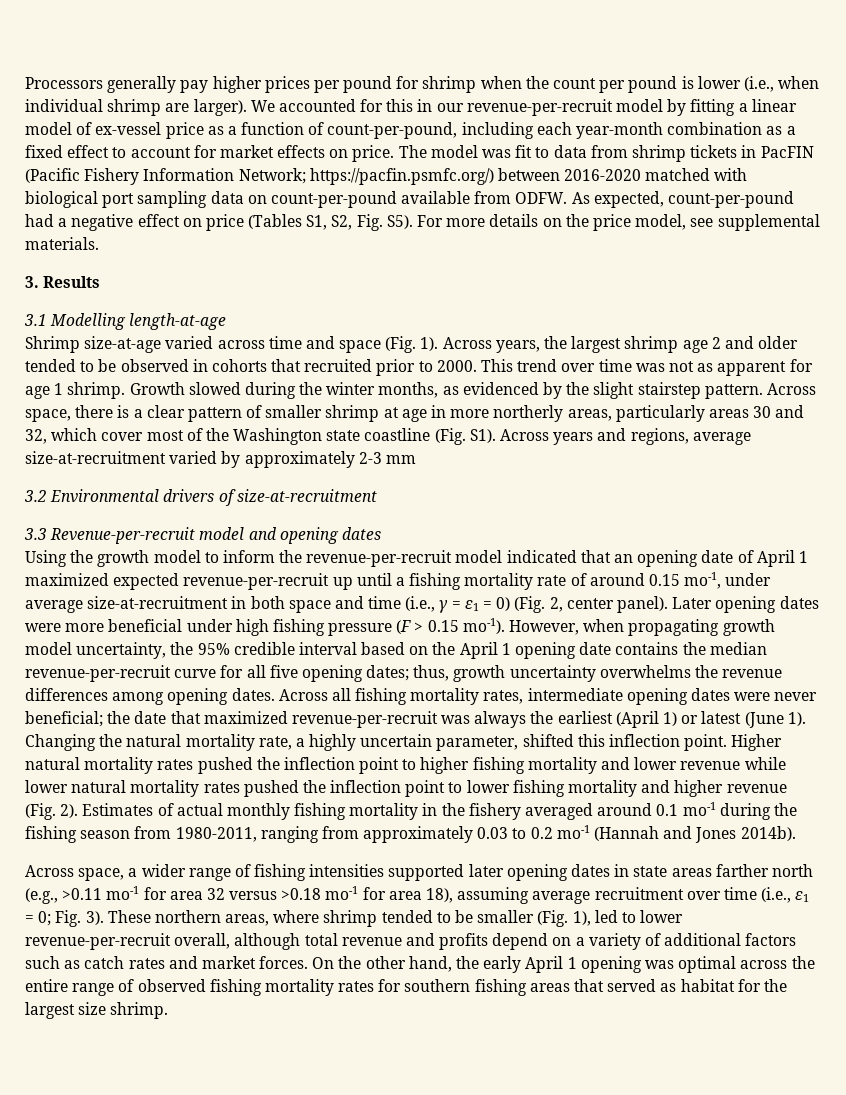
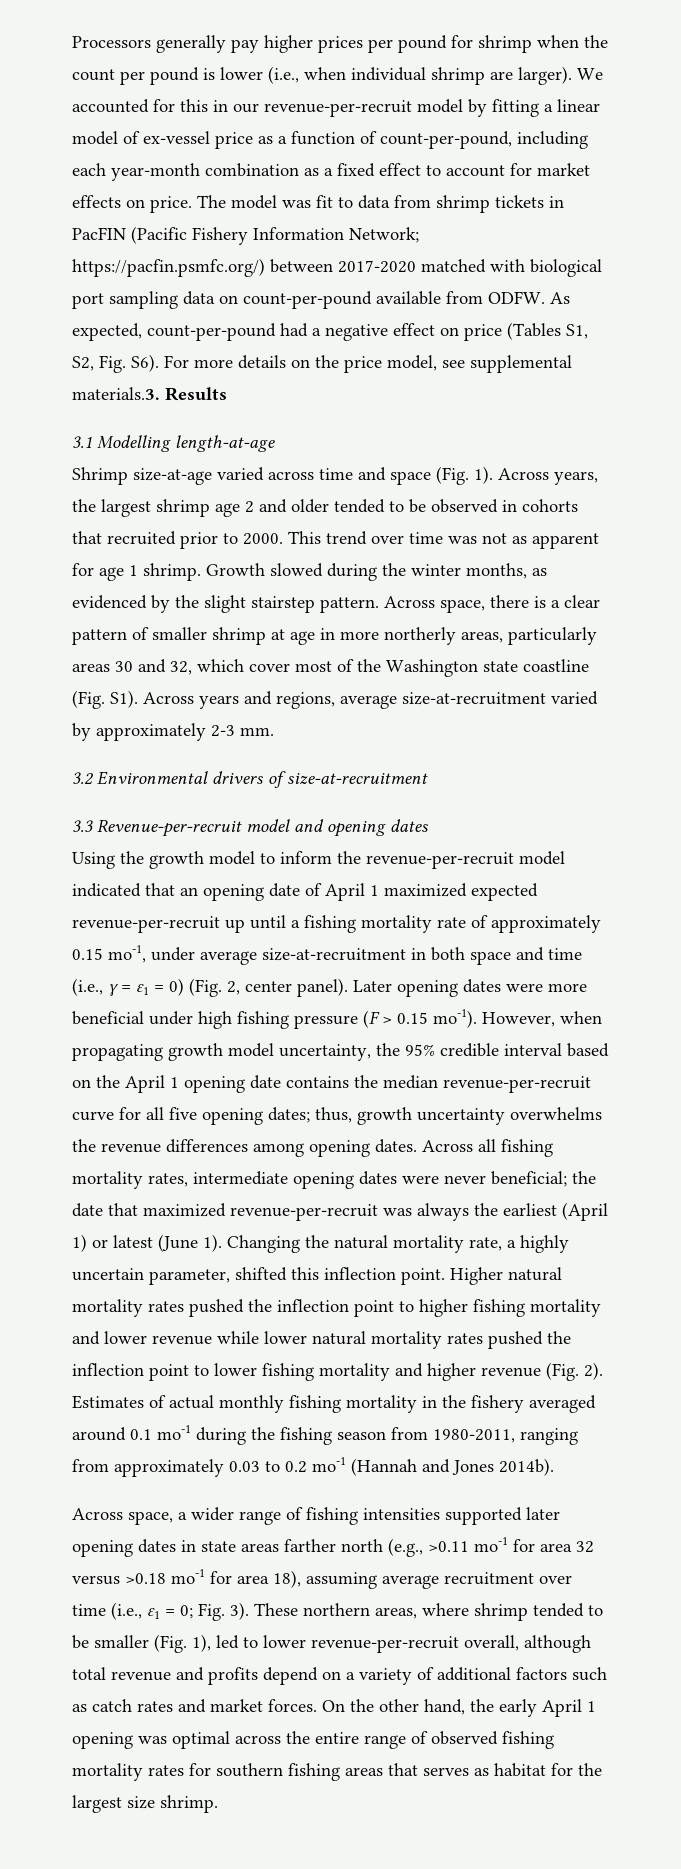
[564,169,642,181] 2016-2020 -> [338,260,416,273] 2017-2020
[386,215,413,229] S5). -> [131,354,159,372] S6).
[25,237,99,250] [25,276,39,288] materials. // 3. -> [72,387,160,400] materials.3.
[385,455,416,464] mm -> [240,727,274,736] mm.
[589,573,645,586] around -> [491,915,601,933] approximately
[607,979,657,992] served -> [423,1767,469,1776] serves

